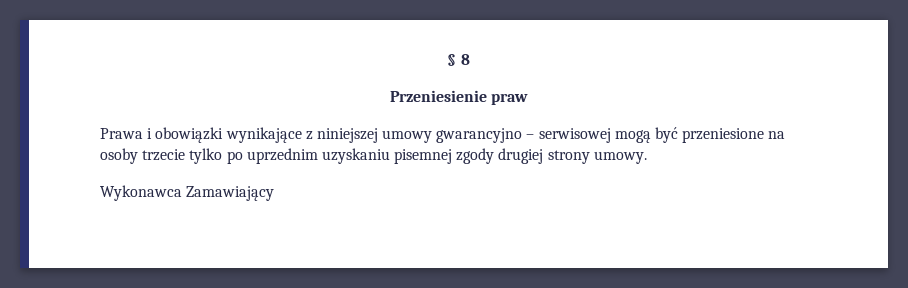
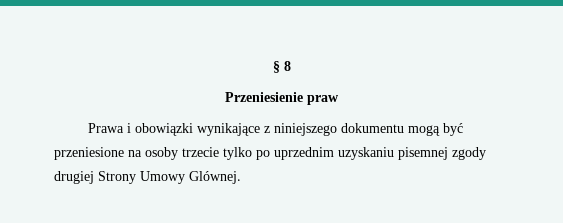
[316,128,611,143] niniejszej umowy gwarancyjno – serwisowej -> [273,123,404,136] niniejszego dokumentu
[547,150,647,164] [100,185,275,201] strony umowy. // Wykonawca Zamawiający -> [98,171,241,184] Strony Umowy Glównej.

